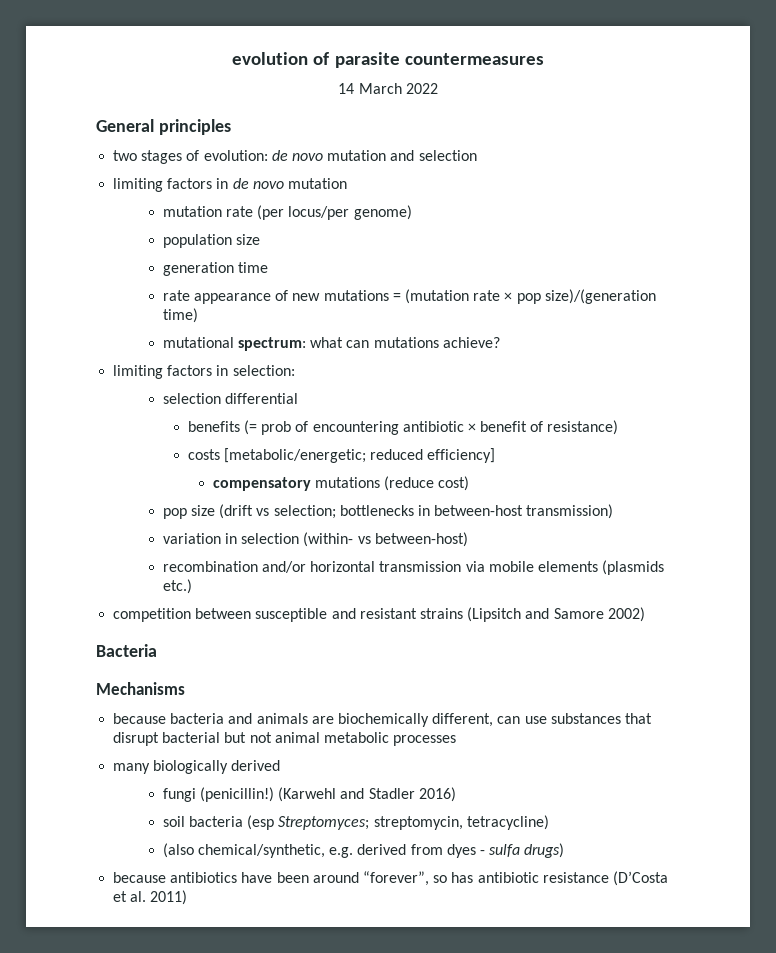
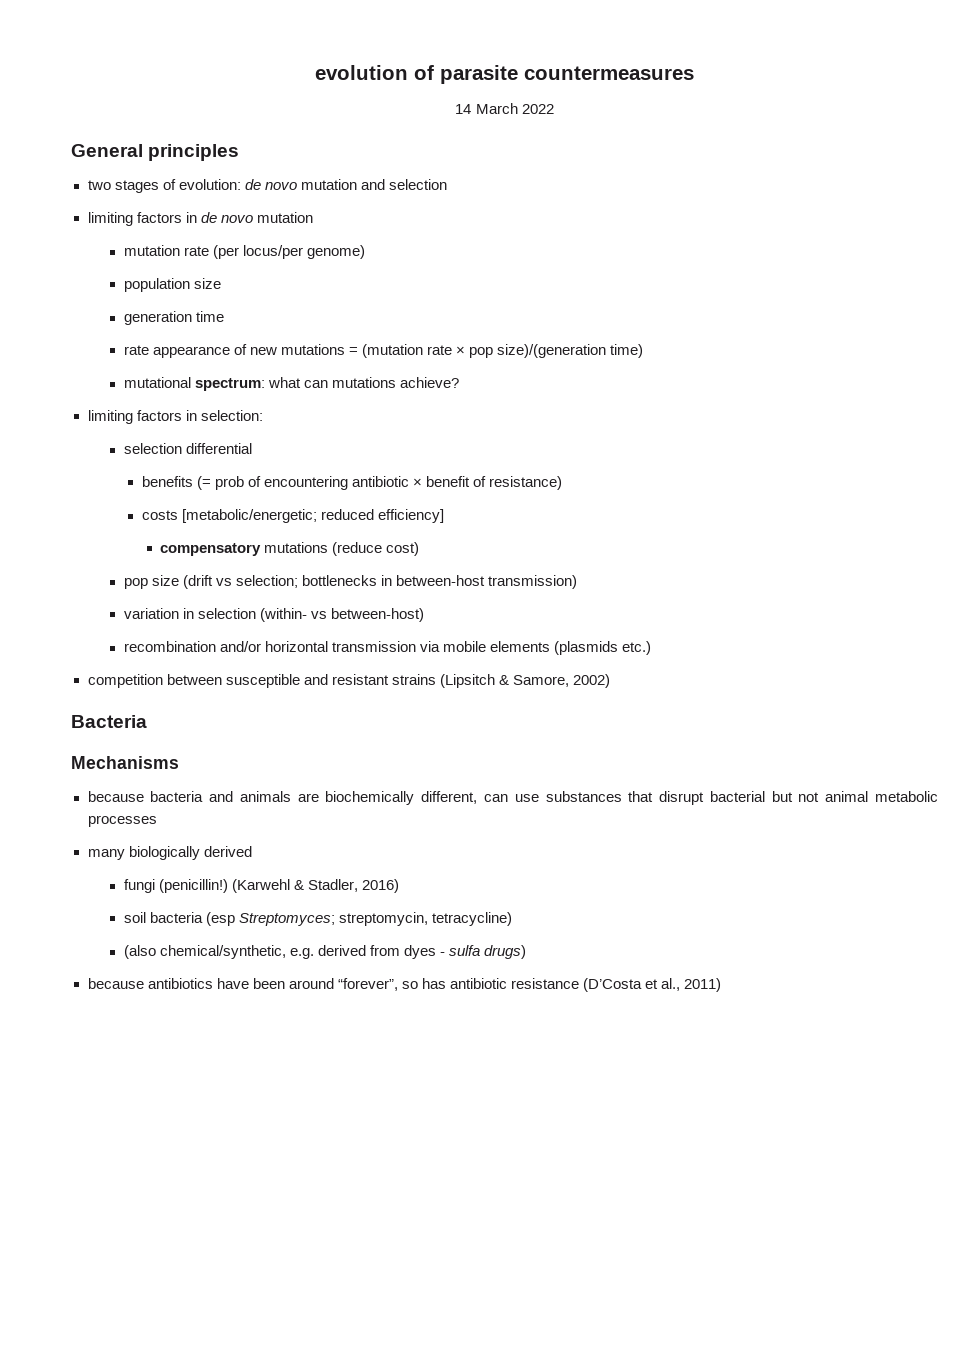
[525,608,604,619] and Samore -> [498,675,569,687] & Samore,
[340,788,415,799] and Stadler -> [293,879,358,892] & Stadler,
[130,891,147,902] al. -> [661,978,681,991] al.,

